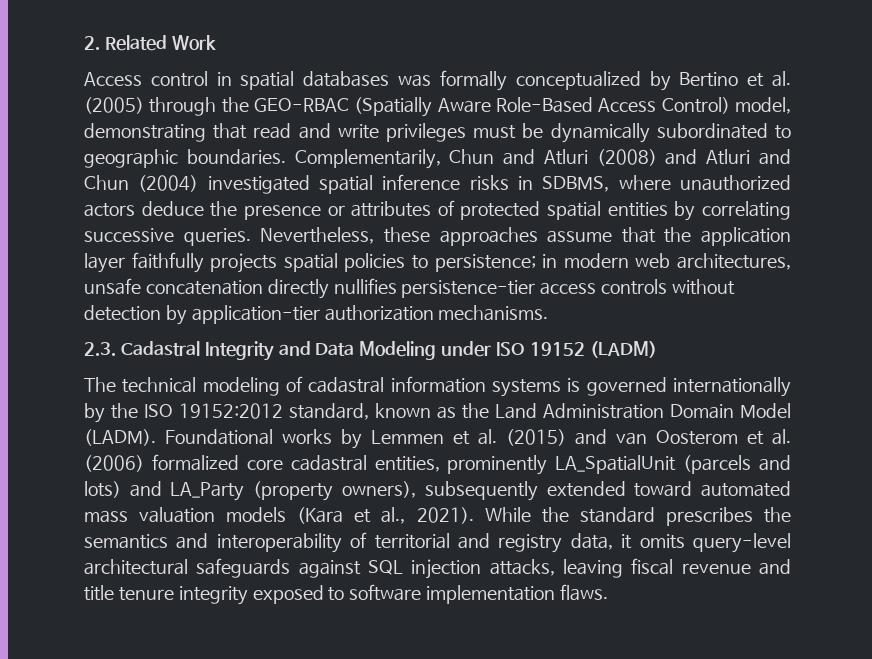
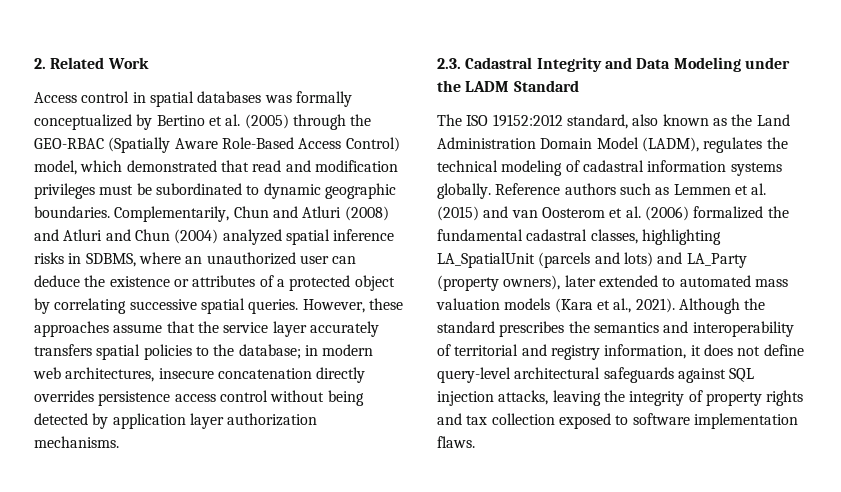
[84,123,206,142] demonstrating -> [80,160,217,172] which demonstrated
[337,124,379,139] write -> [314,160,398,172] modification
[550,123,650,143] dynamically -> (152, 189) none
(791, 132) none -> [263,183,321,199] dynamic
[207,175,310,194] investigated -> [222,229,282,245] analyzed
[680,175,791,191] [84,203,135,217] unauthorized actors -> [185,252,357,265] an unauthorized user can
[243,205,321,220] presence -> [109,276,170,287] existence
[460,201,791,221] [84,227,375,246] protected spatial entities by correlating successive queries. Nevertheless, -> [276,275,395,291] [34,298,365,314] a protected object by correlating successive spatial queries. However,
[701,227,791,246] [84,252,278,273] application layer faithfully projects -> [223,321,379,337] [34,344,92,356] service layer accurately transfers
[434,254,536,272] persistence; -> [213,344,301,359] the database;
[84,278,141,295] unsafe -> [158,368,214,379] insecure
[333,278,736,298] [84,305,320,325] nullifies persistence-tier access controls without detection by application-tier -> [34,390,364,406] [34,413,224,429] overrides persistence access control without being detected by application layer
[495,341,657,358] [84,376,792,397] [84,403,139,423] ISO 19152 (LADM) // The technical modeling of cadastral information systems is governed internationally by the -> [437,80,579,92] [437,114,462,126] the LADM Standard // The
(370, 411) none -> [632,114,659,126] also
[84,429,363,449] (LADM). Foundational works by -> [641,137,788,153] [437,160,782,176] [437,183,670,199] (LADM), regulates the technical modeling of cadastral information systems globally. Reference authors such as
[246,455,548,475] core cadastral entities, prominently -> [767,206,789,218] [437,229,721,245] the fundamental cadastral classes, highlighting
[424,481,693,501] subsequently extended toward -> [564,275,676,287] later extended to
[484,507,531,522] While -> [678,298,740,314] Although
[570,533,685,550] data, it omits -> [604,344,804,359] information, it does not define
[631,558,792,575] [84,585,248,605] fiscal revenue and title tenure integrity -> [603,390,804,406] [437,413,555,425] the integrity of property rights and tax collection

